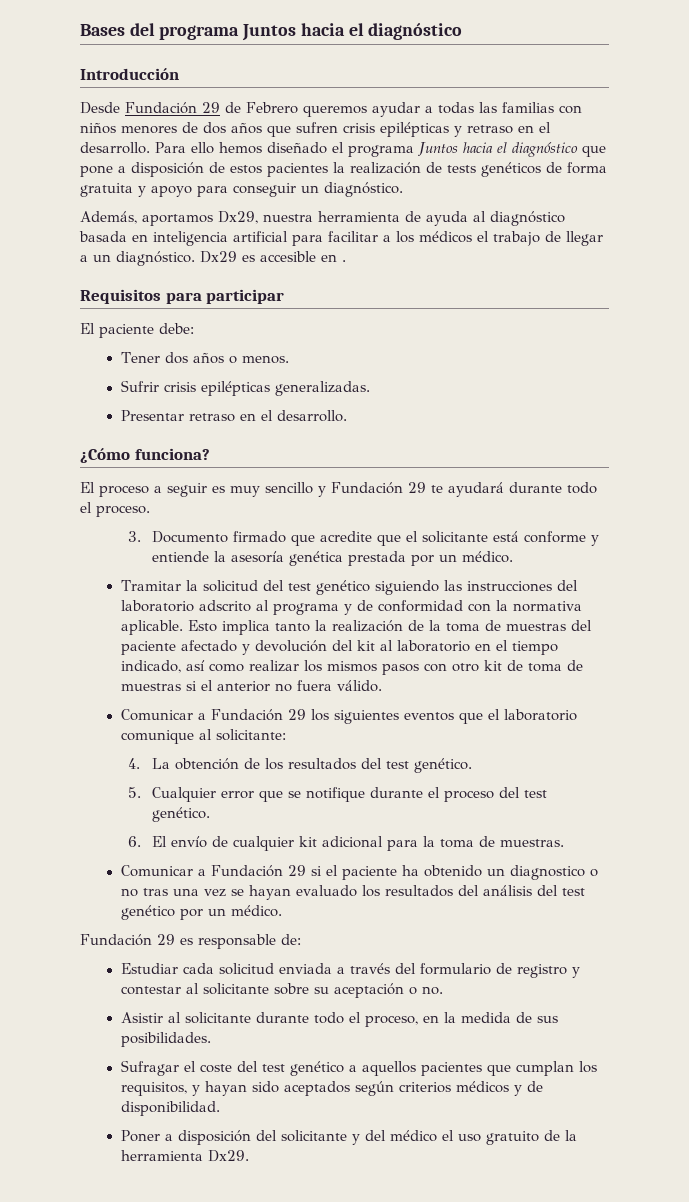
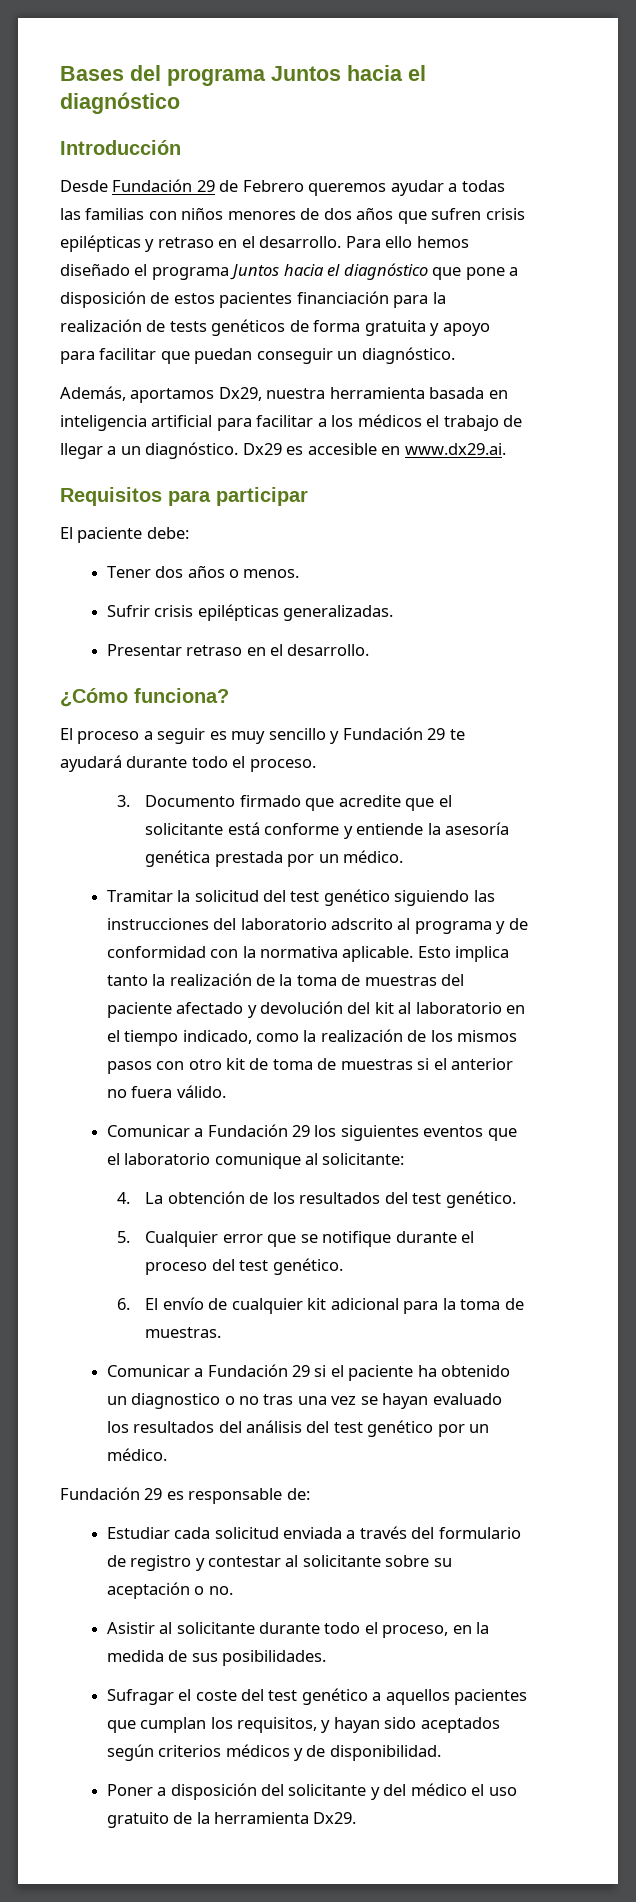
(328, 170) none -> [296,291,429,308] financiación para
(228, 191) none -> [99,348,253,364] facilitar que puedan
[405,211,565,226] de ayuda al diagnóstico -> (425, 393) none
[342,260,346,262] . -> [404,443,506,455] www.dx29.ai.
[185,660,299,672] así como realizar -> [255,1029,427,1042] como la realización de

